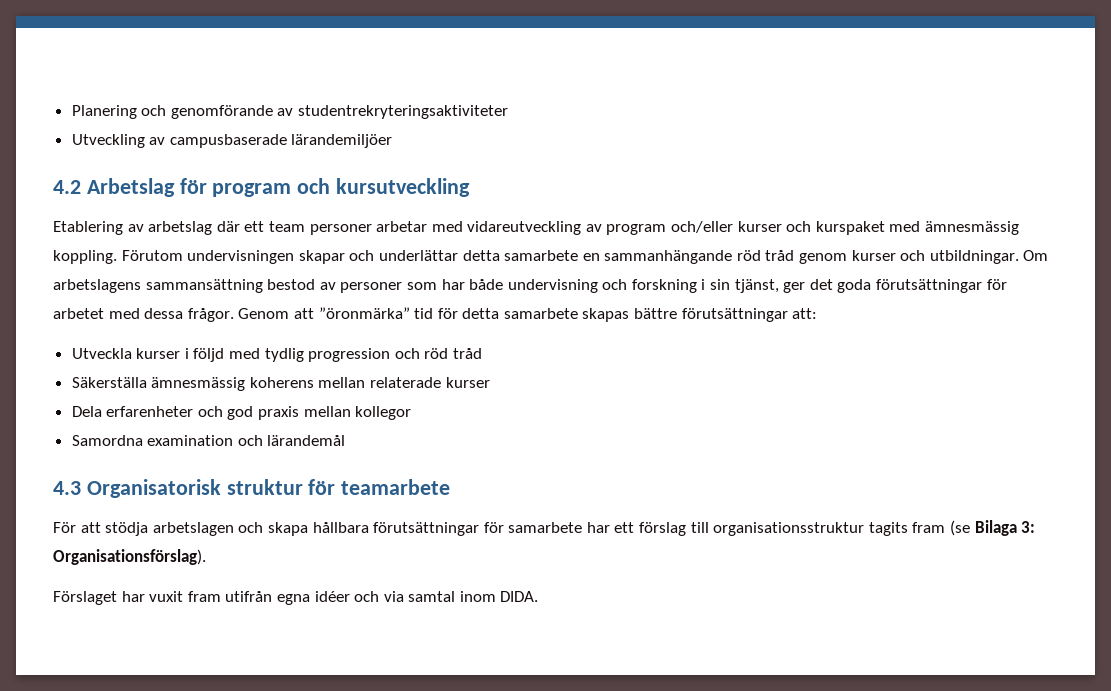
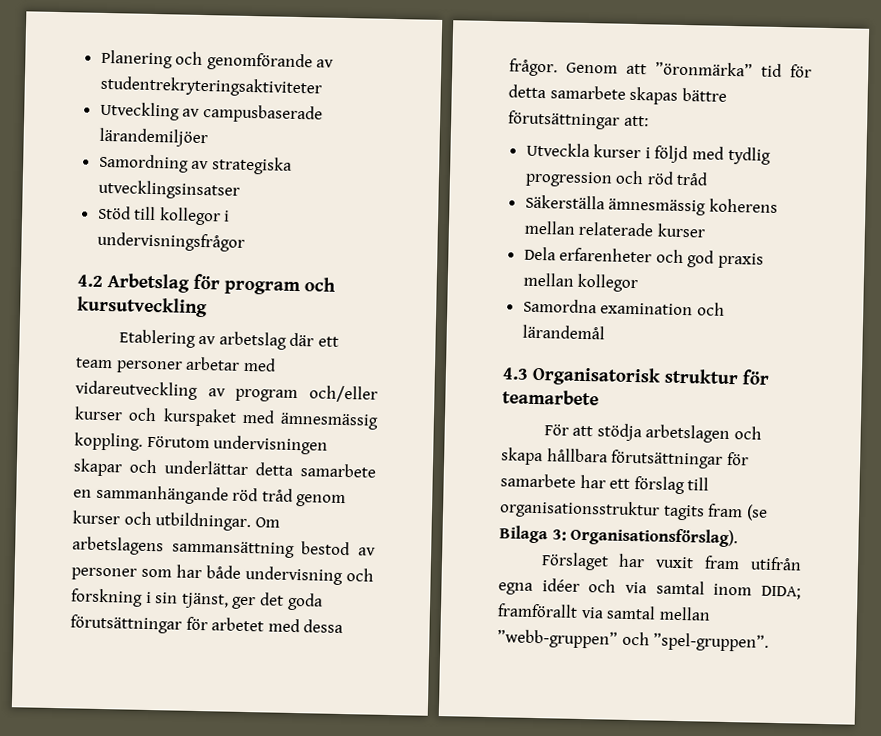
(393, 141) none -> [98,153,292,175] [97,179,240,200] [97,205,231,226] [96,231,245,252] // Samordning av strategiska utvecklingsinsatser // Stöd till kollegor i undervisningsfrågor
[500,591,539,602] DIDA. -> [761,585,801,600] [497,603,711,621] [497,629,770,652] DIDA; framförallt via samtal mellan ”webb-gruppen” och ”spel-gruppen”.

